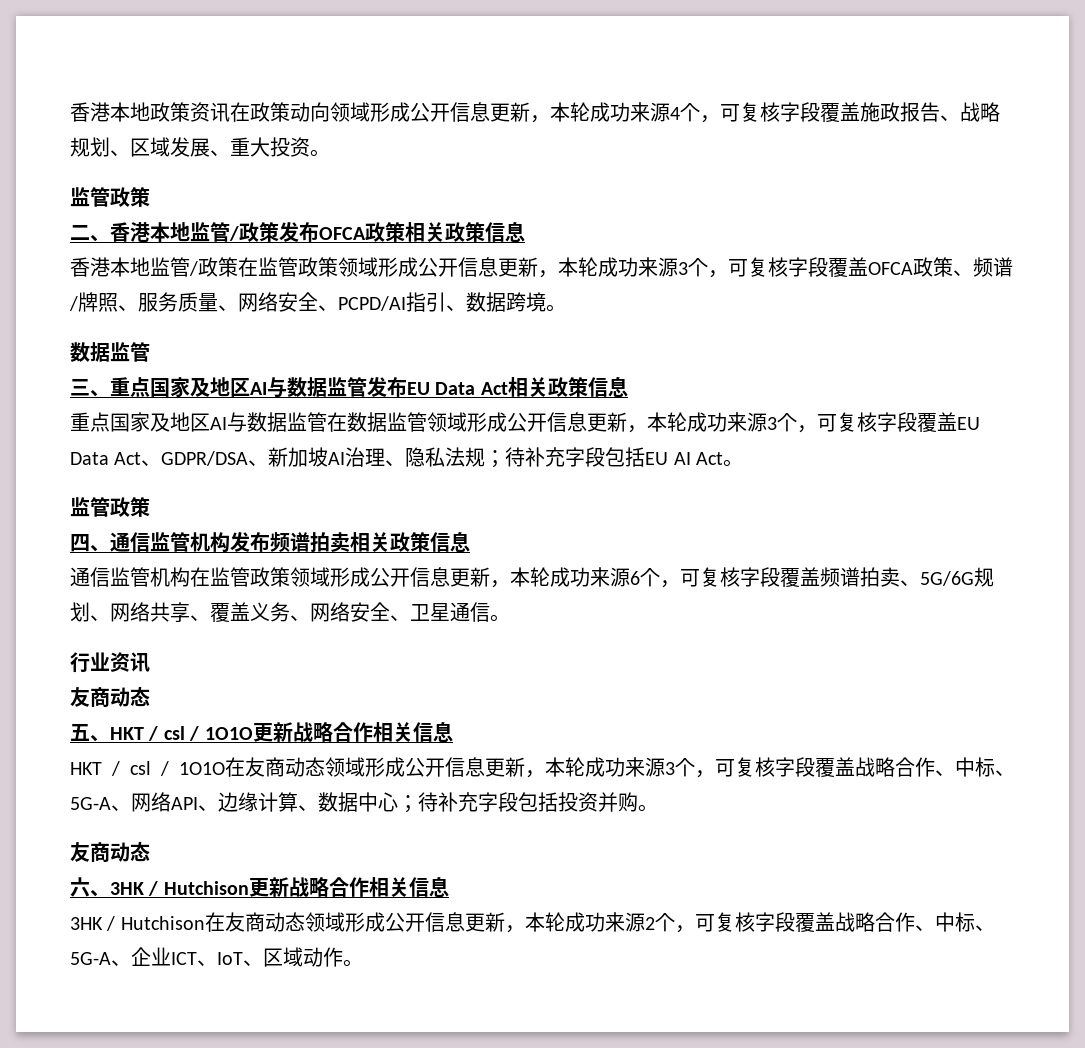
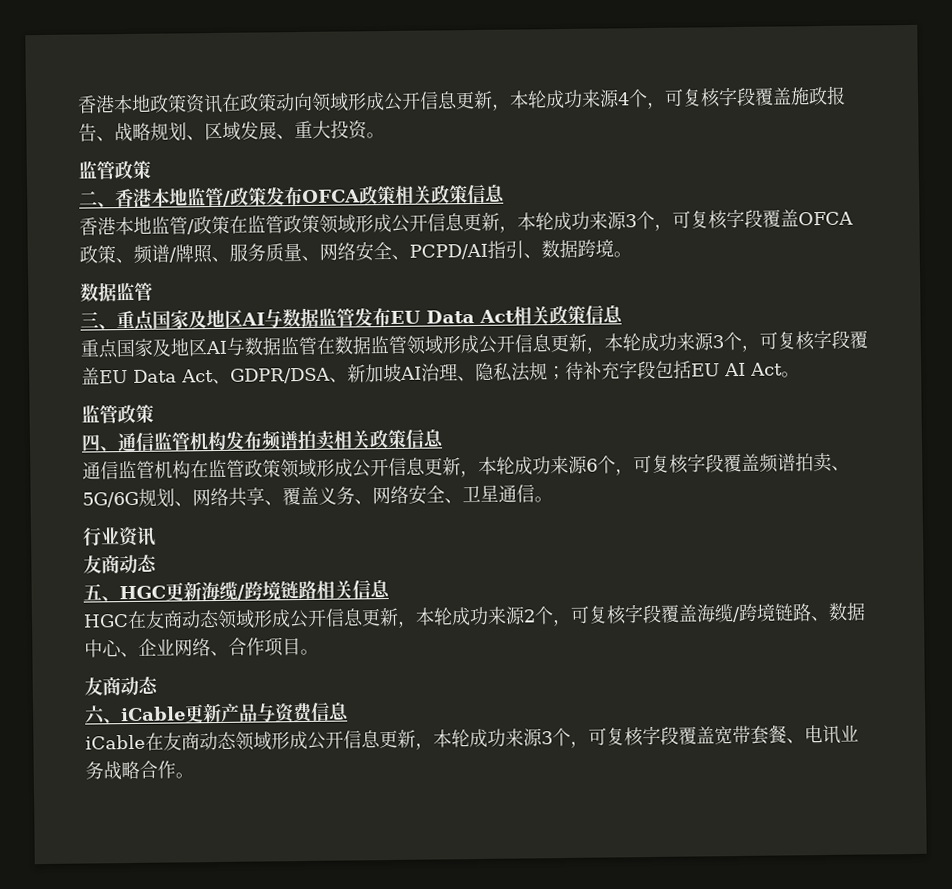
[110,721,453,742] [70,761,225,776] HKT / csl / 1O1O更新战略合作相关信息 // HKT / csl / 1O1O -> [119,579,391,601] [83,602,866,630] [84,637,319,658] [84,676,159,696] [84,702,350,725] [85,734,146,750] HGC更新海缆/跨境链路相关信息 // HGC在友商动态领域形成公开信息更新，本轮成功来源2个，可复核字段覆盖海缆/跨境链路、数据中心、企业网络、合作项目。 // 友商动态 // 六、iCable更新产品与资费信息 // iCable
[855,757,1015,777] [70,792,658,813] [70,841,150,862] [70,876,449,897] [70,912,995,933] [70,947,323,967] 战略合作、中标、5G-A、网络API、边缘计算、数据中心；待补充字段包括投资并购。 // 友商动态 // 六、3HK / Hutchison更新战略合作相关信息 // 3HK / Hutchison在友商动态领域形成公开信息更新，本轮成功来源2个，可复核字段覆盖战略合作、中标、5G-A、企业ICT、IoT、区域动 -> [714,724,859,745] [85,760,158,781] 宽带套餐、电讯业务战略合

